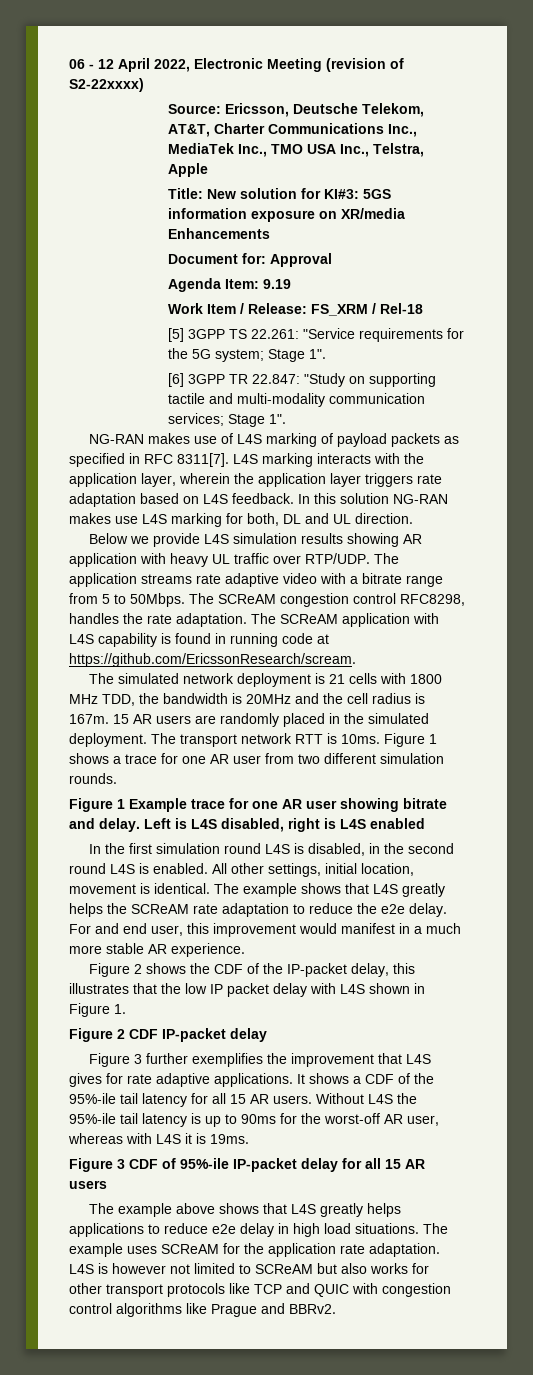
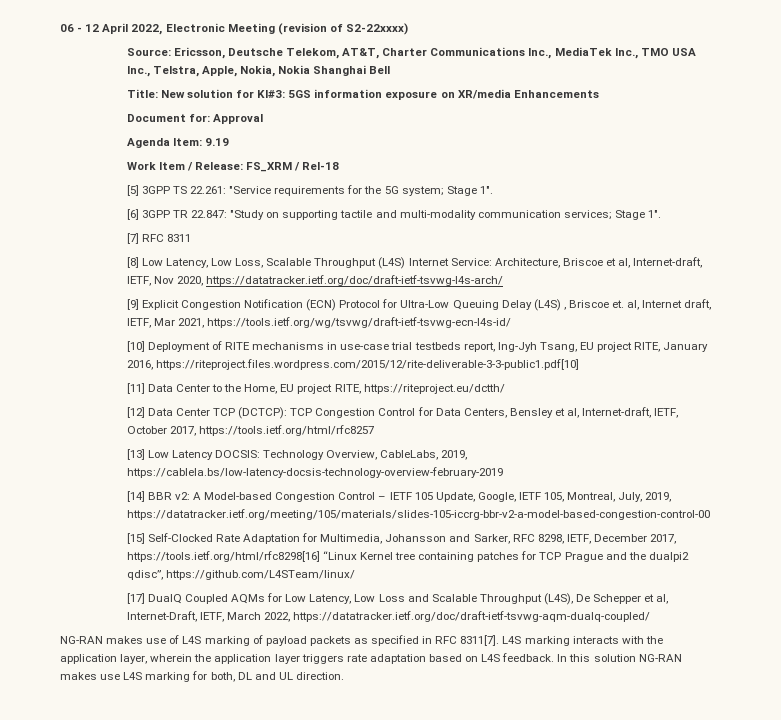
[168,163,209,177] Apple -> [201,65,391,77] Apple, Nokia, Nokia Shanghai Bell
(287, 419) none -> [126,233,191,244] [126,257,703,269] [126,275,504,286] [126,299,712,311] [126,317,512,328] [126,341,709,352] [126,359,579,370] [126,383,505,394] [126,407,679,419] [126,425,374,436] [126,449,468,460] [126,467,503,478] [126,491,672,502] [126,509,710,520] [126,533,677,544] [126,551,689,562] [126,570,355,580] [126,593,669,605] [126,611,651,622] // [7] RFC 8311 // [8] Low Latency, Low Loss, Scalable Throughput (L4S) Internet Service: Architecture, Briscoe et al, Internet-draft, IETF, Nov 2020, https://datatracker.ietf.org/doc/draft-ietf-tsvwg-l4s-arch/ // [9] Explicit Congestion Notification (ECN) Protocol for Ultra-Low Queuing Delay (L4S) , Briscoe et. al, Internet draft, IETF, Mar 2021, https://tools.ietf.org/wg/tsvwg/draft-ietf-tsvwg-ecn-l4s-id/ // [10] Deployment of RITE mechanisms in use-case trial testbeds report, Ing-Jyh Tsang, EU project RITE, January 2016, https://riteproject.files.wordpress.com/2015/12/rite-deliverable-3-3-public1.pdf[10] // [11] Data Center to the Home, EU project RITE, https://riteproject.eu/dctth/ // [12] Data Center TCP (DCTCP): TCP Congestion Control for Data Centers, Bensley et al, Internet-draft, IETF, October 2017, https://tools.ietf.org/html/rfc8257 // [13] Low Latency DOCSIS: Technology Overview, CableLabs, 2019, https://cablela.bs/low-latency-docsis-technology-overview-february-2019 // [14] BBR v2: A Model-based Congestion Control – IETF 105 Update, Google, IETF 105, Montreal, July, 2019, https://datatracker.ietf.org/meeting/105/materials/slides-105-iccrg-bbr-v2-a-model-based-congestion-control-00 // [15] Self-Clocked Rate Adaptation for Multimedia, Johansson and Sarker, RFC 8298, IETF, December 2017, https://tools.ietf.org/html/rfc8298[16] “Linux Kernel tree containing patches for TCP Prague and the dualpi2 qdisc”, https://github.com/L4STeam/linux/ // [17] DualQ Coupled AQMs for Low Latency, Low Loss and Scalable Throughput (L4S), De Schepper et al, Internet-Draft, IETF, March 2022, https://datatracker.ietf.org/doc/draft-ietf-tsvwg-aqm-dualq-coupled/
[88,533,422,547] [69,553,399,567] [69,573,443,587] [69,593,465,607] [69,613,439,627] [69,633,329,647] [69,653,356,667] [88,673,442,687] [69,693,425,706] [69,713,429,727] [69,733,437,747] [69,753,444,764] [69,773,117,784] [69,798,447,812] [69,818,425,832] [88,843,454,856] [69,863,414,877] [69,883,445,897] [69,903,447,917] [69,923,461,937] [69,943,245,957] [88,963,415,977] [69,983,425,997] [69,1003,126,1017] [69,1028,267,1042] [88,1053,431,1067] [69,1073,434,1087] [69,1093,417,1107] [69,1113,439,1127] [68,1133,249,1144] [69,1158,425,1172] [69,1180,107,1189] [88,1203,401,1217] [69,1223,448,1237] [69,1243,440,1257] [69,1263,429,1274] [69,1283,451,1297] [69,1303,336,1317] // Below we provide L4S simulation results showing AR application with heavy UL traffic over RTP/UDP. The application streams rate adaptive video with a bitrate range from 5 to 50Mbps. The SCReAM congestion control RFC8298, handles the rate adaptation. The SCReAM application with L4S capability is found in running code at https://github.com/EricssonResearch/scream. // The simulated network deployment is 21 cells with 1800 MHz TDD, the bandwidth is 20MHz and the cell radius is 167m. 15 AR users are randomly placed in the simulated deployment. The transport network RTT is 10ms. Figure 1 shows a trace for one AR user from two different simulation rounds. // Figure 1 Example trace for one AR user showing bitrate and delay. Left is L4S disabled, right is L4S enabled // In the first simulation round L4S is disabled, in the second round L4S is enabled. All other settings, initial location, movement is identical. The example shows that L4S greatly helps the SCReAM rate adaptation to reduce the e2e delay. For and end user, this improvement would manifest in a much more stable AR experience. // Figure 2 shows the CDF of the IP-packet delay, this illustrates that the low IP packet delay with L4S shown in Figure 1. // Figure 2 CDF IP-packet delay // Figure 3 further exemplifies the improvement that L4S gives for rate adaptive applications. It shows a CDF of the 95%-ile tail latency for all 15 AR users. Without L4S the 95%-ile tail latency is up to 90ms for the worst-off AR user, whereas with L4S it is 19ms. // Figure 3 CDF of 95%-ile IP-packet delay for all 15 AR users // The example above shows that L4S greatly helps applications to reduce e2e delay in high load situations. The example uses SCReAM for the application rate adaptation. L4S is however not limited to SCReAM but also works for other transport protocols like TCP and QUIC with congestion control algorithms like Prague and BBRv2. -> (344, 676) none

